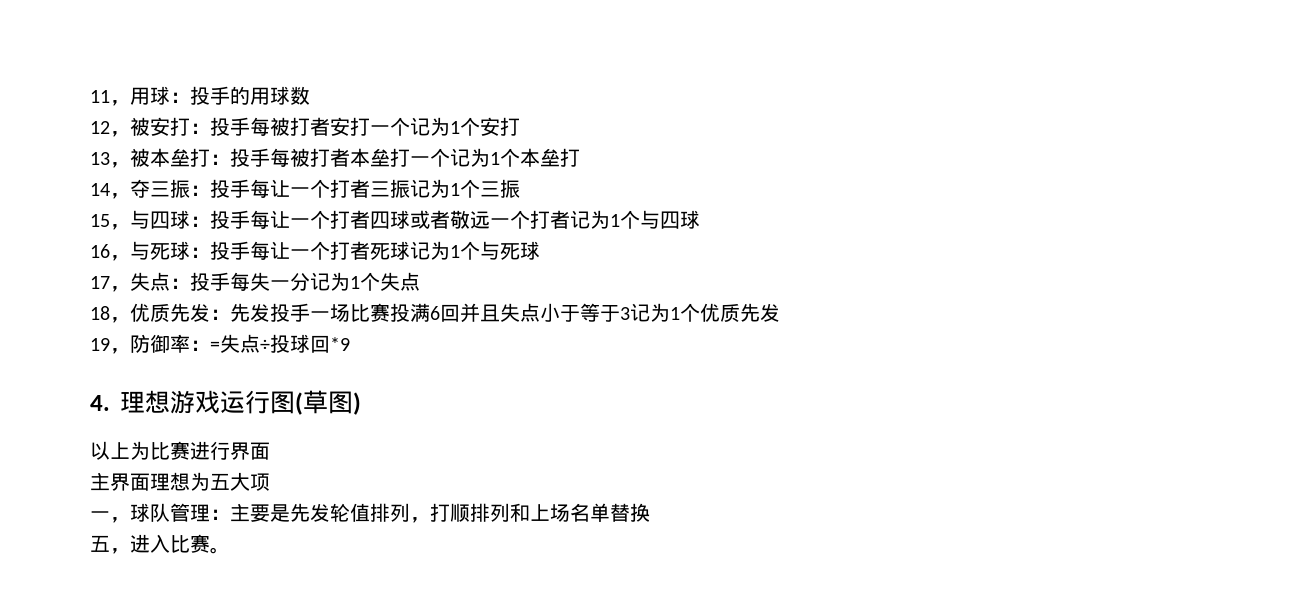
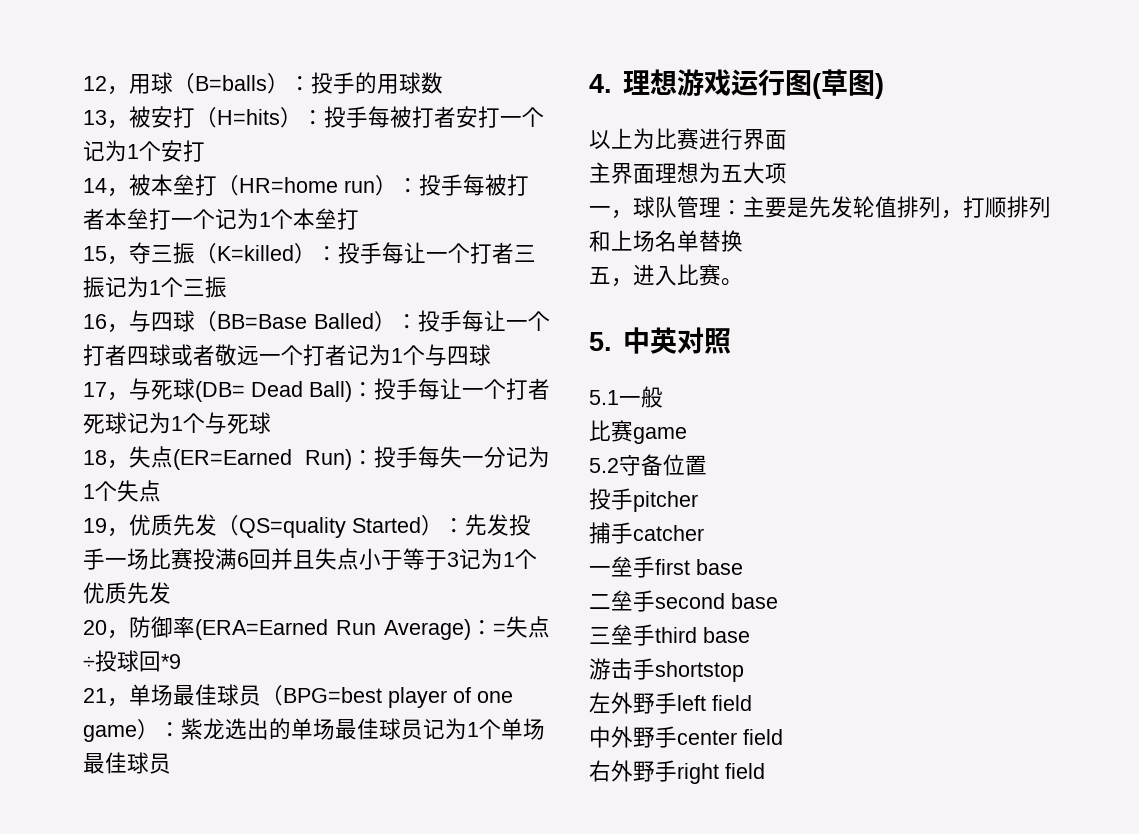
[90,86,170,106] 11，用球 -> [83,72,289,95] 12，用球（B=balls）
[90,121,110,134] 12 -> [83,110,107,125] 13
(190, 126) none -> [195,107,302,128] （H=hits）
[90,152,110,165] 13 -> [83,178,107,193] 14
(210, 157) none -> [217,175,397,196] （HR=home run）
[90,183,110,196] 14 -> [83,246,107,261] 15
(190, 188) none -> [195,243,316,264] （K=killed）
[90,214,110,227] 15 -> [83,314,107,329] 16
(190, 219) none -> [195,311,396,332] （BB=Base Balled）
[90,244,110,258] 16 -> [83,382,107,397] 17
(190, 250) none -> [195,381,352,402] (DB= Dead Ball)
[90,272,170,292] 17，失点 -> [83,446,352,470] 18，失点(ER=Earned Run)
[90,306,110,320] 18 -> [83,518,107,533] 19
(210, 312) none -> [217,515,443,538] （QS=quality Started）
[90,338,110,351] 19 -> [83,620,107,635] 20
(190, 343) none -> [195,619,471,640] (ERA=Earned Run Average)
(350, 344) none -> [83,684,513,708] [83,718,545,742] [83,752,171,774] // 21，单场最佳球员（BPG=best player of one game）：紫龙选出的单场最佳球员记为1个单场最佳球员
(230, 550) none -> [589,327,731,354] [589,386,663,408] [589,420,687,444] [589,454,707,476] [589,488,698,512] [589,522,704,544] [589,556,743,578] [589,590,778,612] [589,624,750,646] [589,658,744,682] [589,692,752,714] [589,726,783,748] [589,760,765,784] // 5.中英对照 // 5.1一般 // 比赛game // 5.2守备位置 // 投手pitcher // 捕手catcher // 一垒手first base // 二垒手second base // 三垒手third base // 游击手shortstop // 左外野手left field // 中外野手center field // 右外野手right field

